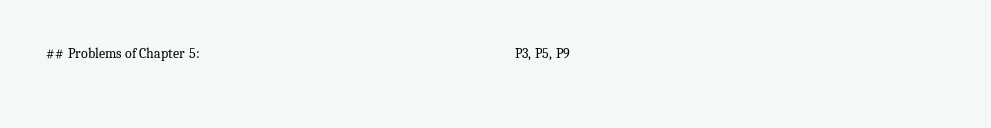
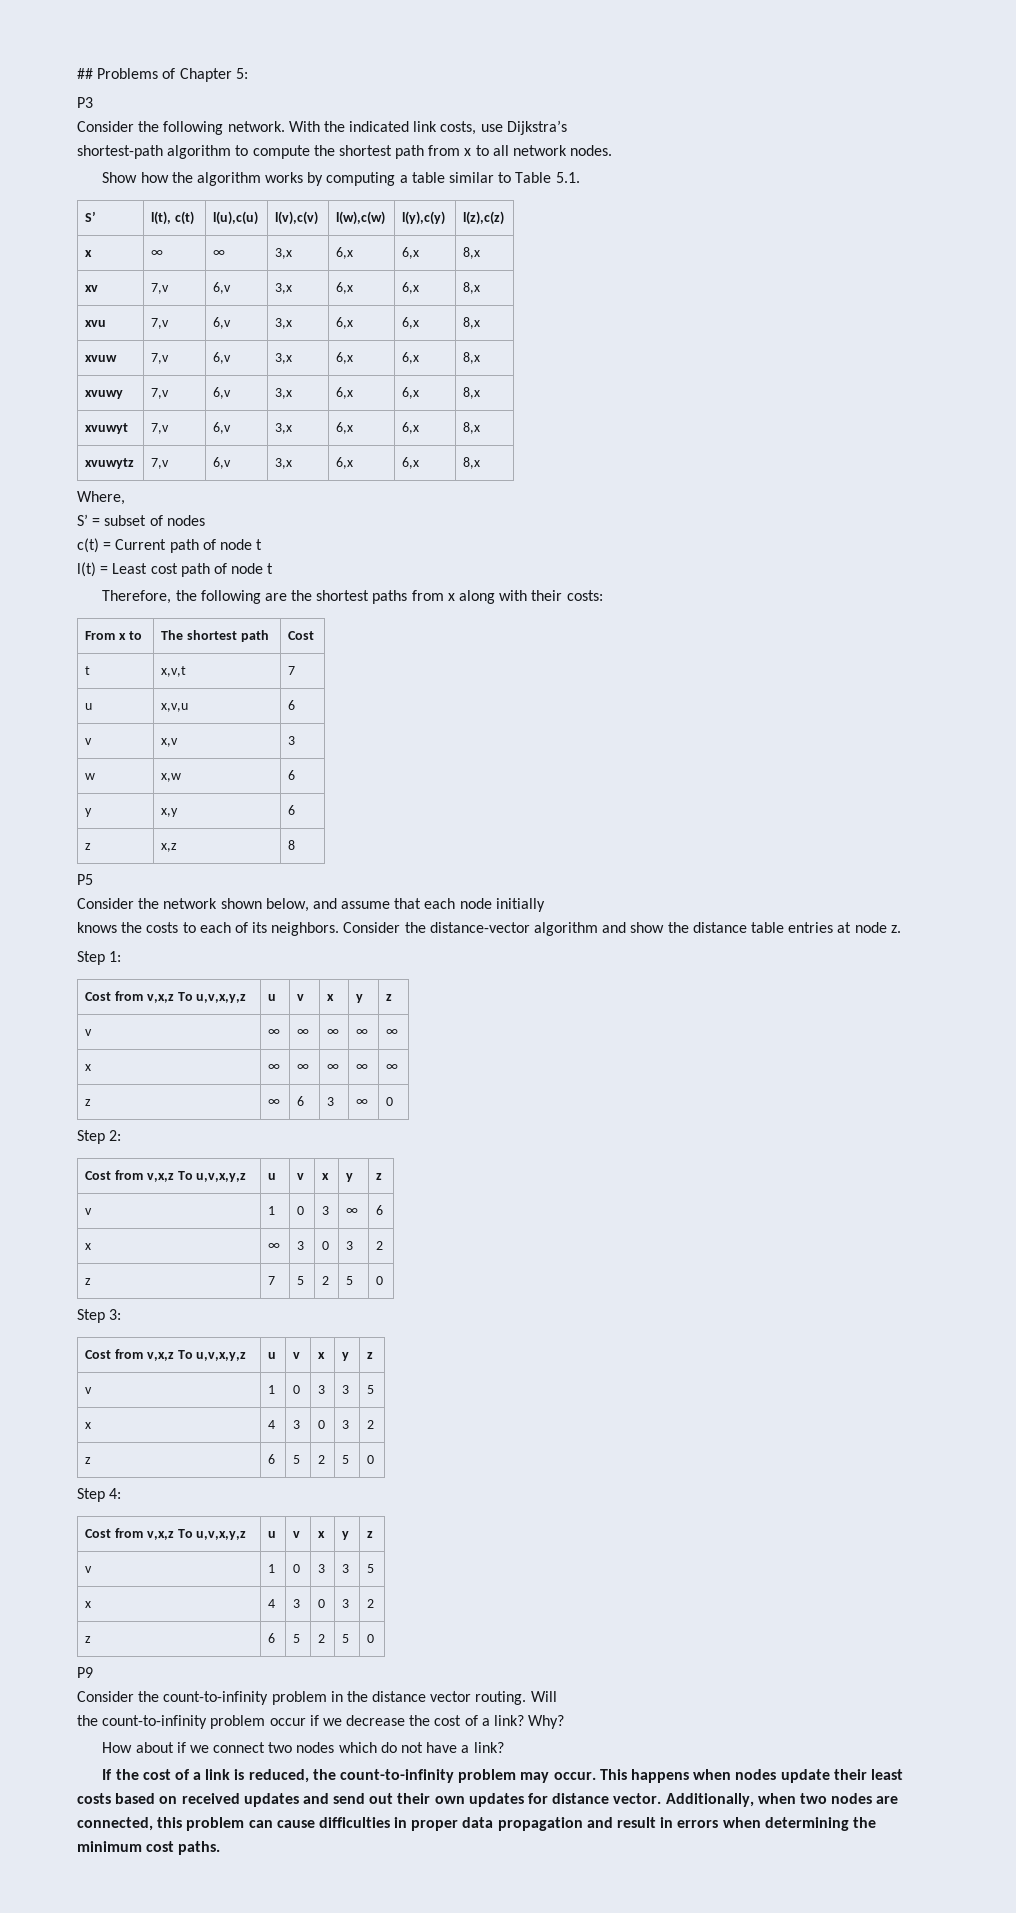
[515,48,570,61] P3, P5, P9 -> [77,97,93,108] [77,120,567,135] [77,145,613,159] [102,172,580,186] [85,211,97,222] [151,211,195,225] [213,211,259,225] [275,211,319,225] [336,211,386,225] [402,211,446,225] [463,211,505,225] [85,250,93,257] [151,250,164,257] [213,250,226,257] [275,248,293,259] [336,247,354,259] [402,247,420,259] [463,247,481,259] [85,285,99,292] [151,283,170,294] [213,282,232,294] [275,283,293,294] [336,282,354,294] [402,282,420,294] [463,282,481,294] [85,320,107,327] [151,318,170,329] [213,317,232,329] [275,318,293,329] [336,317,354,329] [402,317,420,329] [463,317,481,329] [85,355,118,362] [151,353,170,364] [213,352,232,364] [275,353,293,364] [336,352,354,364] [402,352,420,364] [463,352,481,364] [85,390,124,399] [151,388,170,399] [213,387,232,399] [275,388,293,399] [336,387,354,399] [402,387,420,399] [463,387,481,399] [85,423,129,434] [151,423,170,434] [213,422,232,434] [275,423,293,434] [336,422,354,434] [402,422,420,434] [463,422,481,434] [85,458,135,469] [151,458,170,469] [213,457,232,469] [275,458,293,469] [336,457,354,469] [402,457,420,469] [463,457,481,469] [77,491,125,505] [77,514,205,526] [77,538,263,553] [77,562,274,577] [102,590,603,604] [85,631,142,640] [161,630,269,642] [288,631,315,640] [85,666,91,675] [161,666,187,677] [288,666,296,675] [85,703,93,710] [161,703,189,712] [288,700,296,710] [85,738,93,745] [161,738,179,747] [288,736,296,745] [85,773,96,780] [161,773,182,782] [288,770,296,780] [85,808,93,817] [161,808,179,817] [288,805,296,815] [85,843,92,850] [161,843,178,852] [288,840,296,850] [77,874,93,885] [77,898,545,912] [77,922,901,936] [77,951,122,965] [85,991,247,1003] [268,994,277,1001] [297,994,305,1001] [327,994,335,1001] [356,994,364,1003] [386,994,393,1001] [85,1029,93,1036] [268,1029,281,1036] [297,1029,310,1036] [327,1029,340,1036] [356,1029,369,1036] [386,1029,399,1036] [85,1064,92,1071] [268,1064,281,1071] [297,1064,310,1071] [327,1064,340,1071] [356,1064,369,1071] [386,1064,399,1071] [85,1099,92,1106] [268,1099,281,1106] [297,1096,305,1106] [327,1097,335,1106] [356,1099,369,1106] [386,1097,394,1106] [77,1130,122,1144] [85,1170,247,1182] [268,1173,277,1180] [297,1173,305,1180] [322,1173,330,1180] [346,1173,354,1182] [376,1173,383,1180] [85,1208,93,1215] [268,1206,276,1215] [297,1206,305,1215] [322,1206,330,1215] [346,1208,359,1215] [376,1205,384,1215] [85,1243,92,1250] [268,1243,281,1250] [297,1241,305,1250] [322,1241,330,1250] [346,1241,354,1250] [376,1241,384,1250] [85,1278,92,1285] [268,1276,276,1285] [297,1276,305,1285] [322,1276,330,1285] [346,1276,354,1285] [376,1276,384,1285] [77,1309,122,1323] [85,1349,247,1361] [268,1352,277,1359] [293,1352,301,1359] [318,1352,326,1359] [342,1352,350,1361] [367,1352,374,1359] [85,1387,93,1394] [268,1385,276,1394] [293,1385,301,1394] [318,1385,326,1394] [342,1385,350,1394] [367,1385,375,1394] [85,1422,92,1429] [268,1420,276,1429] [293,1420,301,1429] [318,1420,326,1429] [342,1420,350,1429] [367,1420,375,1429] [85,1457,92,1464] [268,1454,276,1464] [293,1455,301,1464] [318,1455,326,1464] [342,1455,350,1464] [367,1455,375,1464] [77,1488,122,1502] [85,1528,247,1540] [268,1531,277,1538] [293,1531,301,1538] [318,1531,326,1538] [342,1531,350,1540] [367,1531,374,1538] [85,1566,93,1573] [268,1564,276,1573] [293,1564,301,1573] [318,1564,326,1573] [342,1564,350,1573] [367,1564,375,1573] [85,1601,92,1608] [268,1599,276,1608] [293,1599,301,1608] [318,1599,326,1608] [342,1599,350,1608] [367,1599,375,1608] [85,1636,92,1643] [268,1633,276,1643] [293,1634,301,1643] [318,1634,326,1643] [342,1634,350,1643] [367,1634,375,1643] [77,1667,93,1678] [77,1691,557,1705] [77,1715,565,1729] [102,1742,504,1753] [102,1769,903,1783] [77,1793,899,1807] [77,1817,876,1831] [77,1841,221,1855] P3 // Consider the following network. With the indicated link costs, use Dijkstra’s // shortest-path algorithm to compute the shortest path from x to all network nodes. // Show how the algorithm works by computing a table similar to Table 5.1. // S’ | l(t), c(t) | l(u),c(u) | l(v),c(v) | l(w),c(w) | l(y),c(y) | l(z),c(z) // x | ∞ | ∞ | 3,x | 6,x | 6,x | 8,x // xv | 7,v | 6,v | 3,x | 6,x | 6,x | 8,x // xvu | 7,v | 6,v | 3,x | 6,x | 6,x | 8,x // xvuw | 7,v | 6,v | 3,x | 6,x | 6,x | 8,x // xvuwy | 7,v | 6,v | 3,x | 6,x | 6,x | 8,x // xvuwyt | 7,v | 6,v | 3,x | 6,x | 6,x | 8,x // xvuwytz | 7,v | 6,v | 3,x | 6,x | 6,x | 8,x // Where, // S’ = subset of nodes // c(t) = Current path of node t // l(t) = Least cost path of node t // Therefore, the following are the shortest paths from x along with their costs: // From x to | The shortest path | Cost // t | x,v,t | 7 // u | x,v,u | 6 // v | x,v | 3 // w | x,w | 6 // y | x,y | 6 // z | x,z | 8 // P5 // Consider the network shown below, and assume that each node initially // knows the costs to each of its neighbors. Consider the distance-vector algorithm and show the distance table entries at node z. // Step 1: // Cost from v,x,z To u,v,x,y,z | u | v | x | y | z // v | ∞ | ∞ | ∞ | ∞ | ∞ // x | ∞ | ∞ | ∞ | ∞ | ∞ // z | ∞ | 6 | 3 | ∞ | 0 // Step 2: // Cost from v,x,z To u,v,x,y,z | u | v | x | y | z // v | 1 | 0 | 3 | ∞ | 6 // x | ∞ | 3 | 0 | 3 | 2 // z | 7 | 5 | 2 | 5 | 0 // Step 3: // Cost from v,x,z To u,v,x,y,z | u | v | x | y | z // v | 1 | 0 | 3 | 3 | 5 // x | 4 | 3 | 0 | 3 | 2 // z | 6 | 5 | 2 | 5 | 0 // Step 4: // Cost from v,x,z To u,v,x,y,z | u | v | x | y | z // v | 1 | 0 | 3 | 3 | 5 // x | 4 | 3 | 0 | 3 | 2 // z | 6 | 5 | 2 | 5 | 0 // P9 // Consider the count-to-infinity problem in the distance vector routing. Will // the count-to-infinity problem occur if we decrease the cost of a link? Why? // How about if we connect two nodes which do not have a link? // If the cost of a link is reduced, the count-to-infinity problem may occur. This happens when nodes update their least costs based on received updates and send out their own updates for distance vector. Additionally, when two nodes are connected, this problem can cause difficulties in proper data propagation and result in errors when determining the minimum cost paths.

